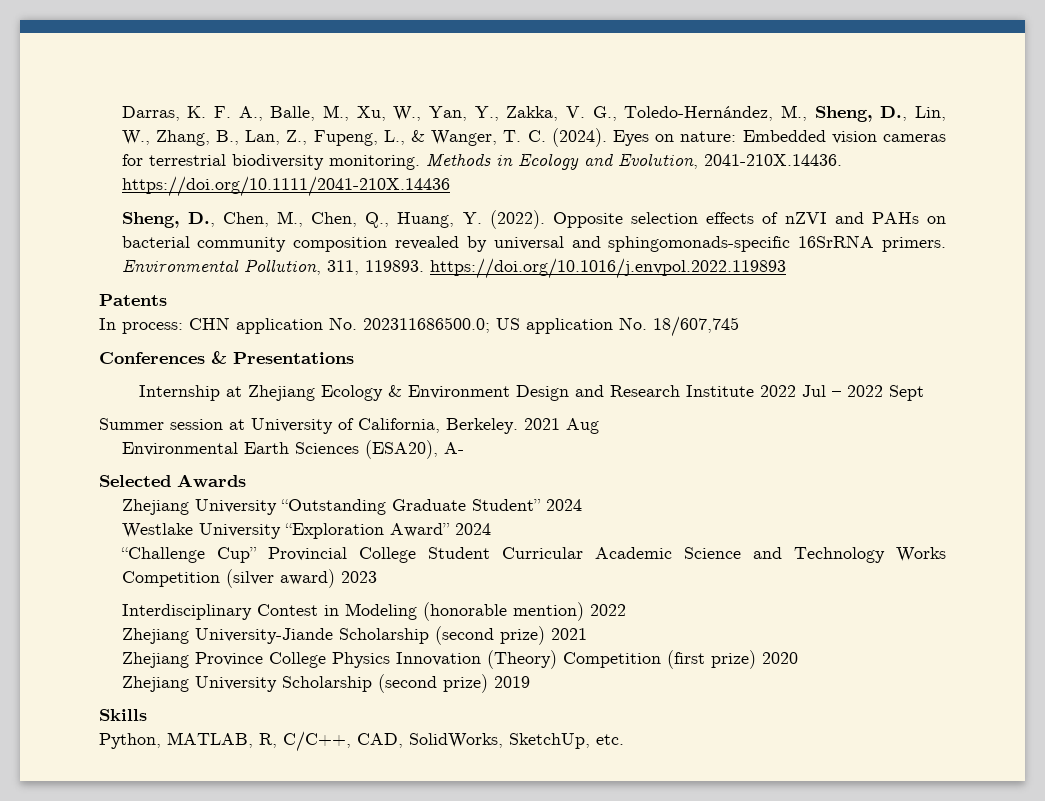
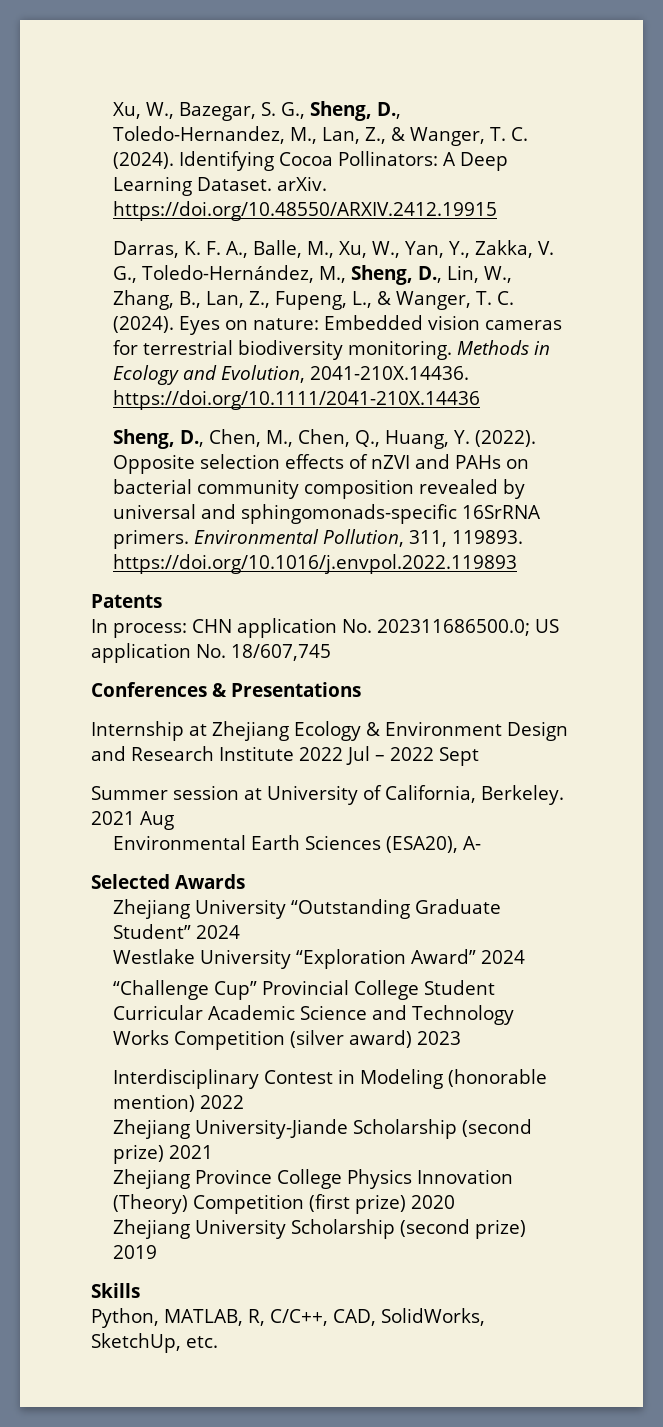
(121, 113) none -> [112,101,401,121] [112,126,528,146] [112,151,508,171] [112,176,327,196] [112,201,497,221] Xu, W., Bazegar, S. G., Sheng, D., Toledo-Hernandez, M., Lan, Z., & Wanger, T. C. (2024). Identifying Cocoa Pollinators: A Deep Learning Dataset. arXiv. https://doi.org/10.48550/ARXIV.2412.19915 //

